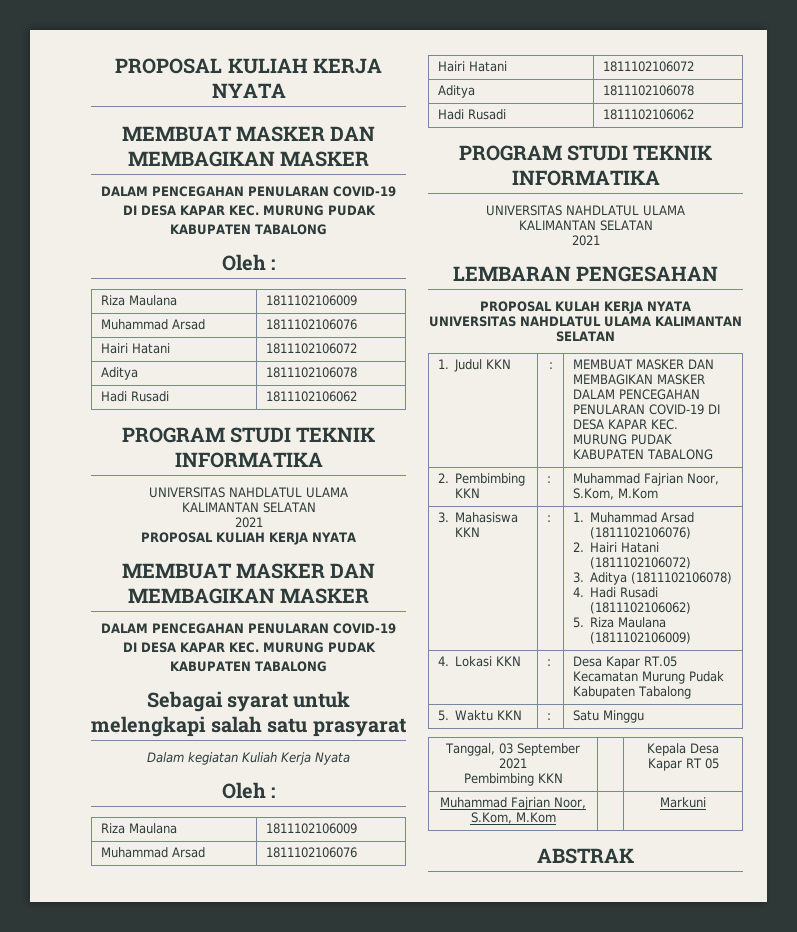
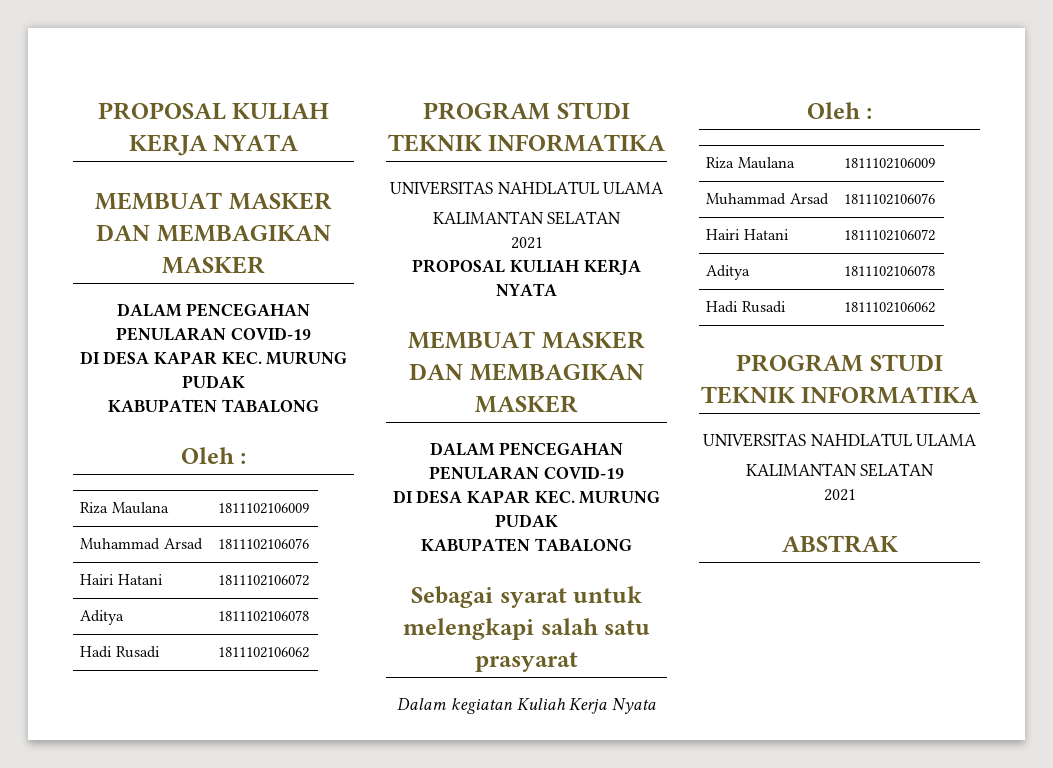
[452,266,719,282] [480,301,692,314] [429,316,742,327] [556,331,615,342] [437,359,512,372] [548,362,553,369] [572,359,714,370] [572,374,705,385] [572,389,700,400] [572,404,720,415] [572,419,678,430] [572,434,672,445] [572,449,713,460] [437,473,526,486] [455,488,481,498] [546,476,551,483] [572,473,719,486] [572,488,658,500] [437,512,519,523] [455,527,481,537] [546,515,551,522] [572,512,695,523] [590,527,692,539] [572,542,660,553] [590,557,692,569] [572,572,733,585] [572,587,659,598] [590,602,692,614] [572,617,667,628] [590,632,692,644] [437,656,522,667] [546,659,551,666] [572,656,677,669] [572,671,724,684] [572,686,691,699] [437,710,523,721] [546,713,551,720] [572,710,644,723] [445,743,580,756] [499,758,527,769] [463,773,563,786] [647,743,719,756] [647,758,719,771] [440,797,586,810] [470,812,556,824] [660,797,706,808] // LEMBARAN PENGESAHAN // PROPOSAL KULAH KERJA NYATA // UNIVERSITAS NAHDLATUL ULAMA KALIMANTAN SELATAN // 1. Judul KKN | : | MEMBUAT MASKER DAN MEMBAGIKAN MASKER DALAM PENCEGAHAN PENULARAN COVID-19 DI DESA KAPAR KEC. MURUNG PUDAK KABUPATEN TABALONG // 2. Pembimbing KKN | : | Muhammad Fajrian Noor, S.Kom, M.Kom // 3. Mahasiswa KKN | : | 1. Muhammad Arsad (1811102106076) // 2. Hairi Hatani (1811102106072) // 3. Aditya (1811102106078) // 4. Hadi Rusadi (1811102106062) // 5. Riza Maulana (1811102106009) // 4. Lokasi KKN | : | Desa Kapar RT.05 Kecamatan Murung Pudak Kabupaten Tabalong // 5. Waktu KKN | : | Satu Minggu // Tanggal, 03 September 2021 // Pembimbing KKN | | Kepala Desa Kapar RT 05 // Muhammad Fajrian Noor, S.Kom, M.Kom | | Markuni -> (856, 495) none

